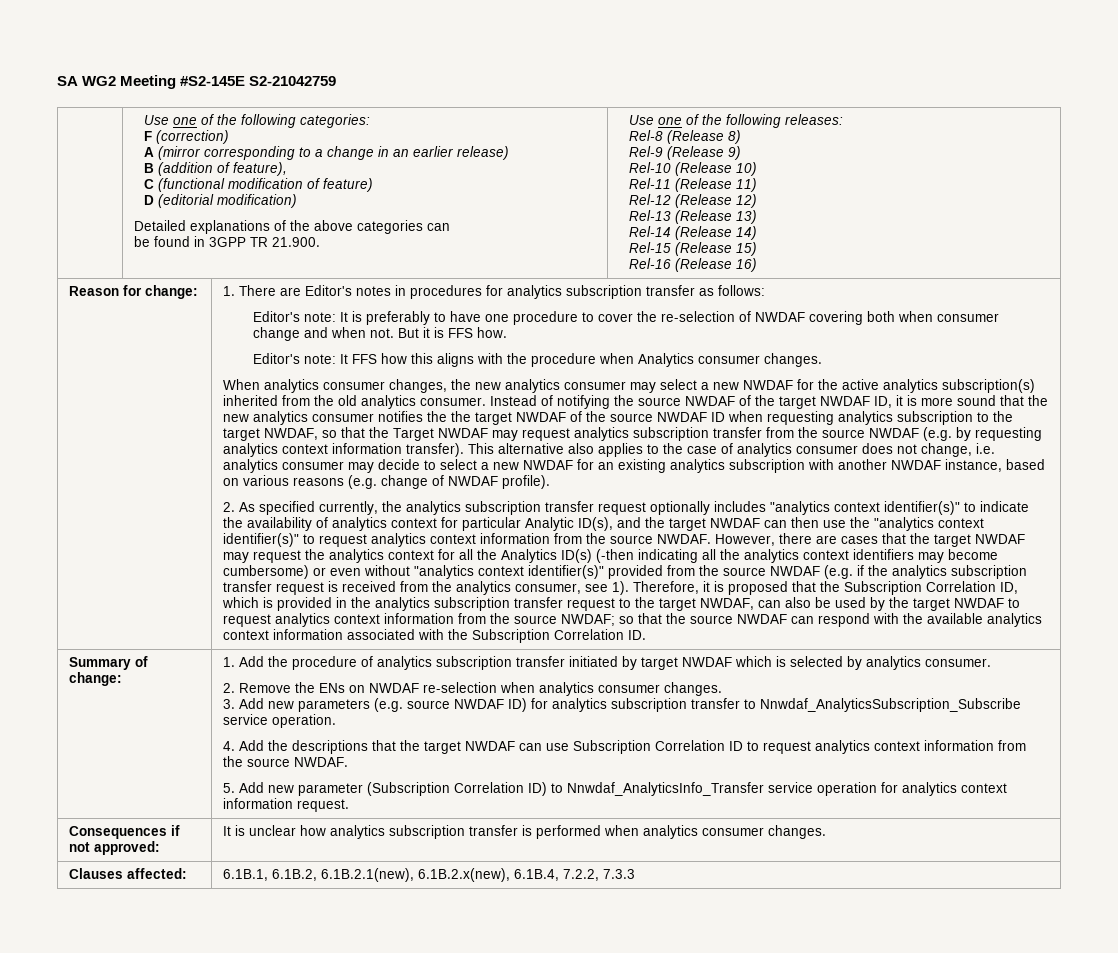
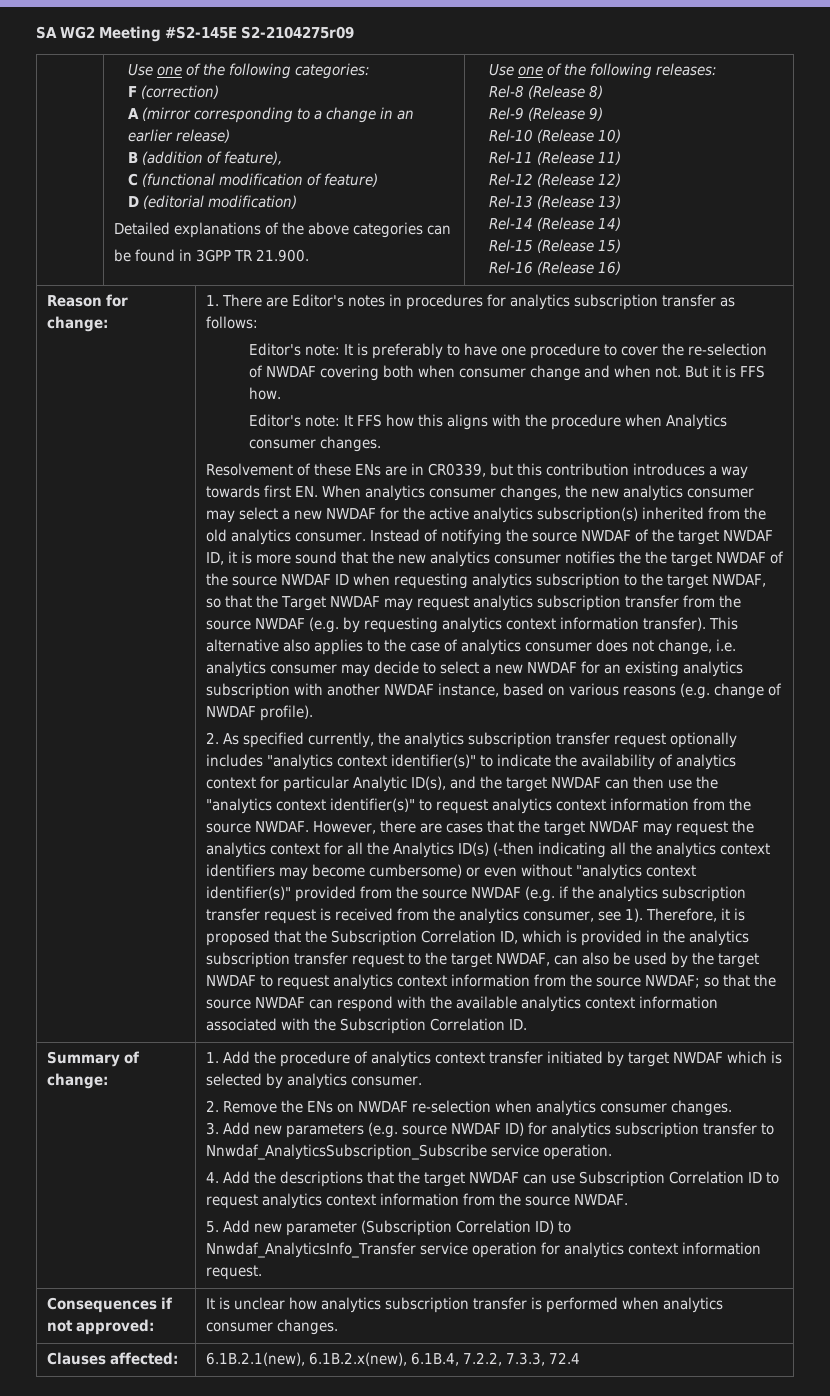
[249,76,337,86] S2-21042759 -> [241,26,354,39] S2-2104275r09
(822, 360) none -> [205,463,748,479] [205,485,318,498] Resolvement of these ENs are in CR0339, but this contribution introduces a way towards first EN.
[435,656,512,670] subscription -> [434,1052,485,1064] context
[222,869,317,881] 6.1B.1, 6.1B.2, -> (178, 1358) none
[602,869,635,879] 7.3.3 -> [505,1352,580,1366] 7.3.3, 72.4

